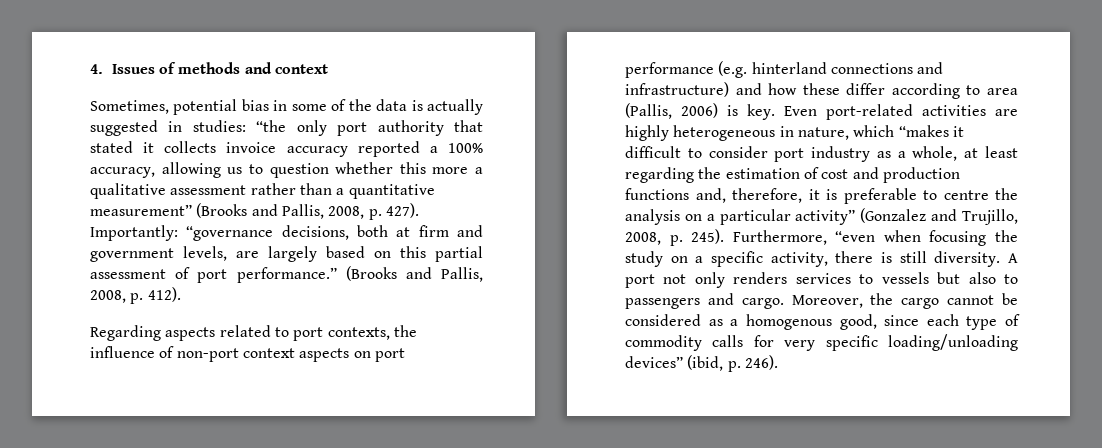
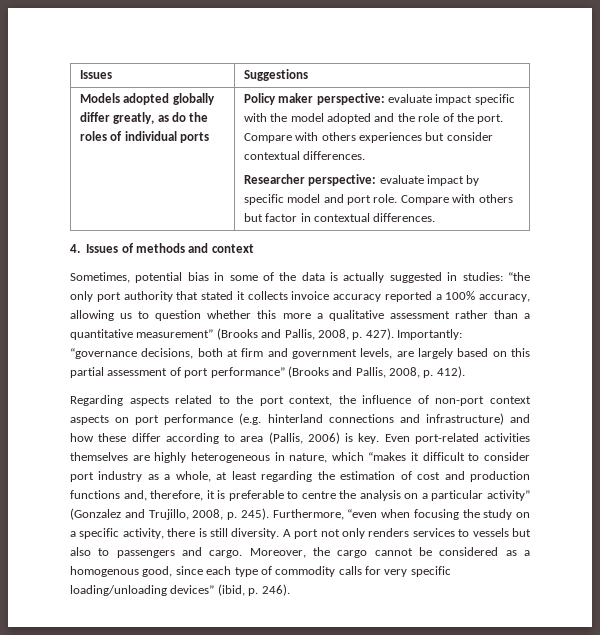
(90, 69) none -> [79,70,112,79] [243,69,308,81] [79,93,215,105] [79,112,209,124] [79,131,210,143] [243,93,515,105] [243,113,504,124] [243,132,493,143] [243,151,366,160] [243,174,480,186] [243,194,513,205] [243,213,436,222] Issues | Suggestions // Models adopted globally differ greatly, as do the roles of individual ports | Policy maker perspective: evaluate impact specific with the model adopted and the role of the port. Compare with others experiences but consider contextual differences. // Researcher perspective: evaluate impact by specific model and port role. Compare with others but factor in contextual differences. //
[236,267,337,283] performance.” -> [210,367,285,378] performance”
[293,327,390,341] port contexts, -> [236,395,333,406] the port context,
(986, 110) none -> [70,452,128,461] themselves

